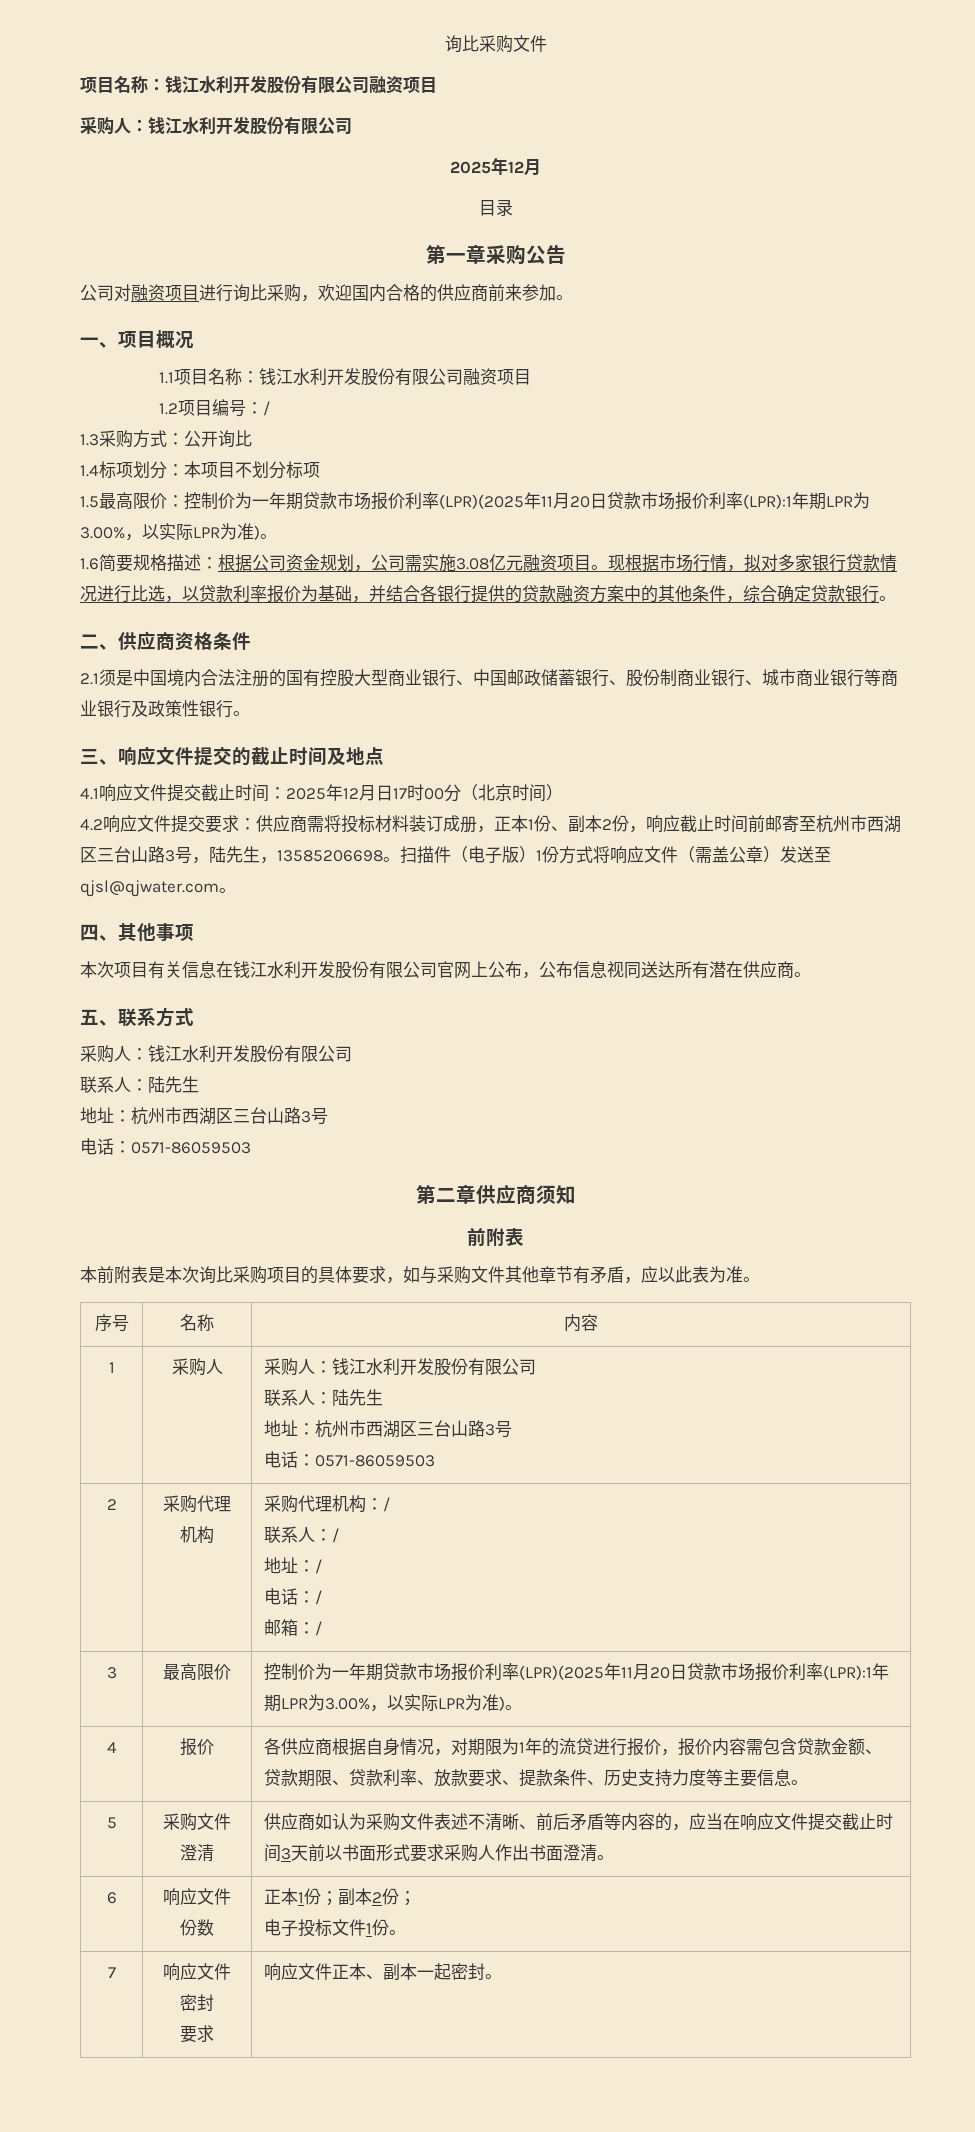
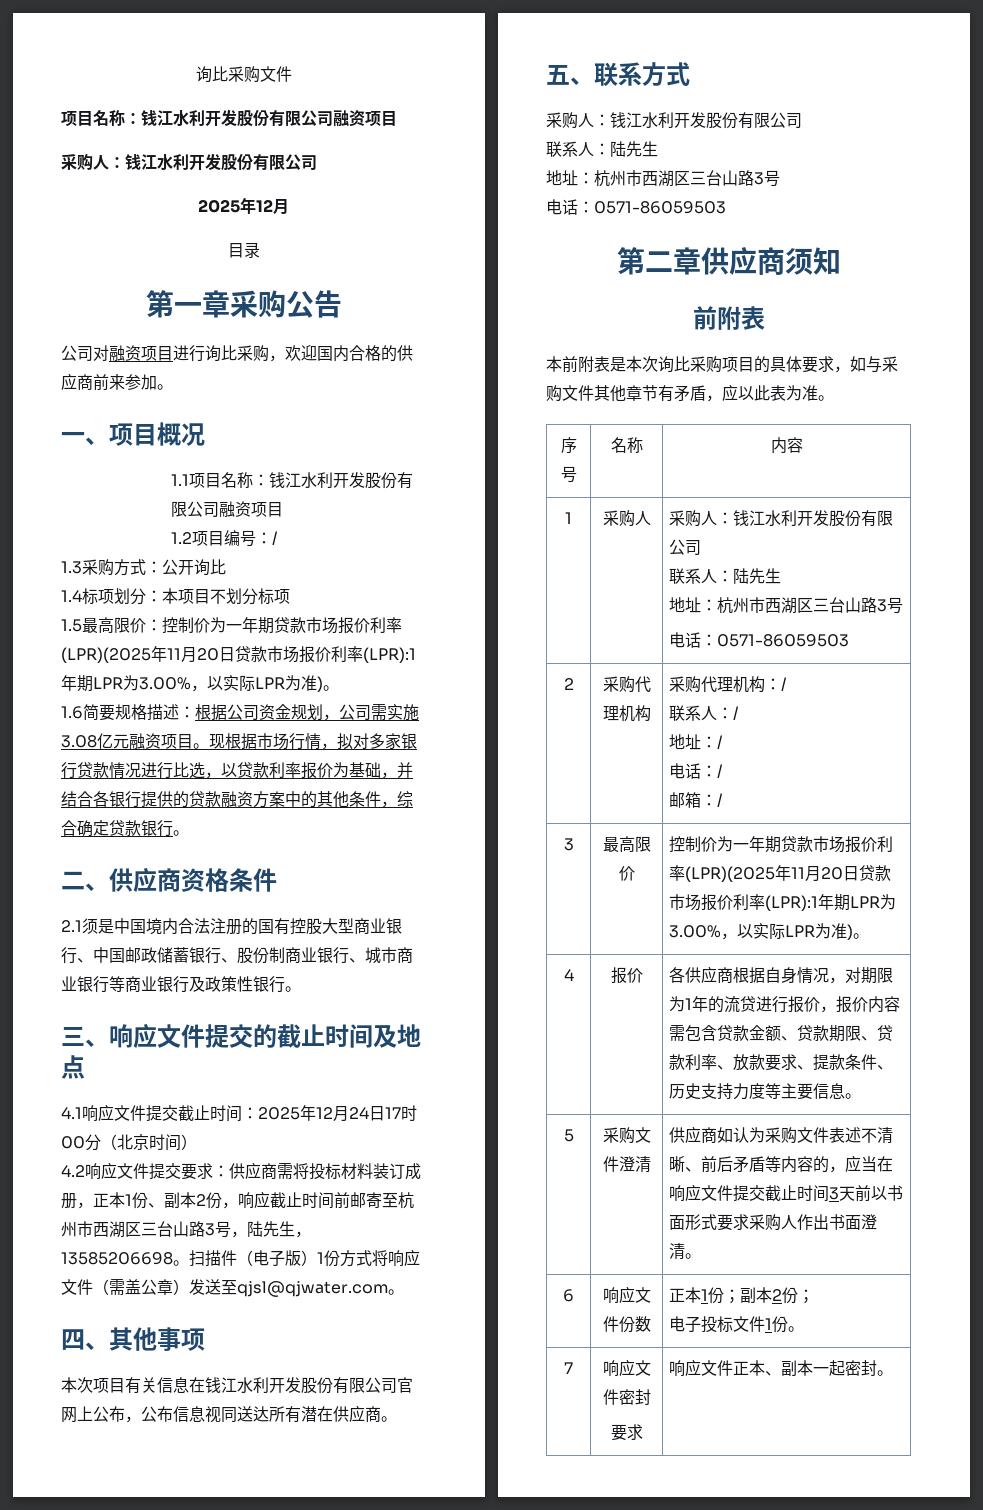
(376, 793) none -> [349,1107,369,1119] 24

